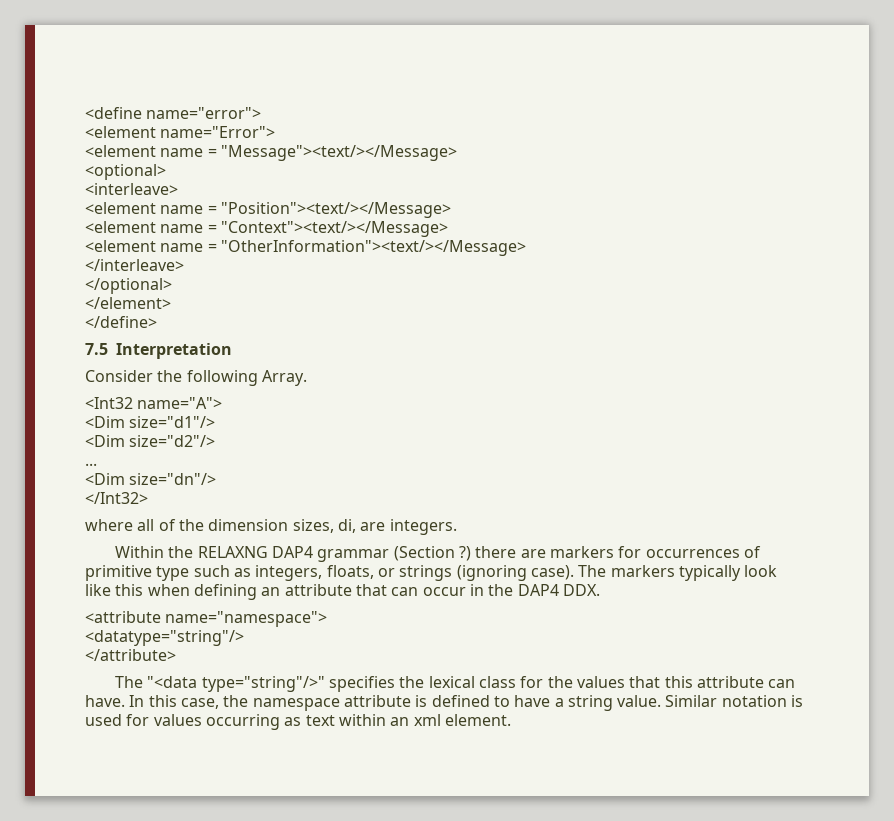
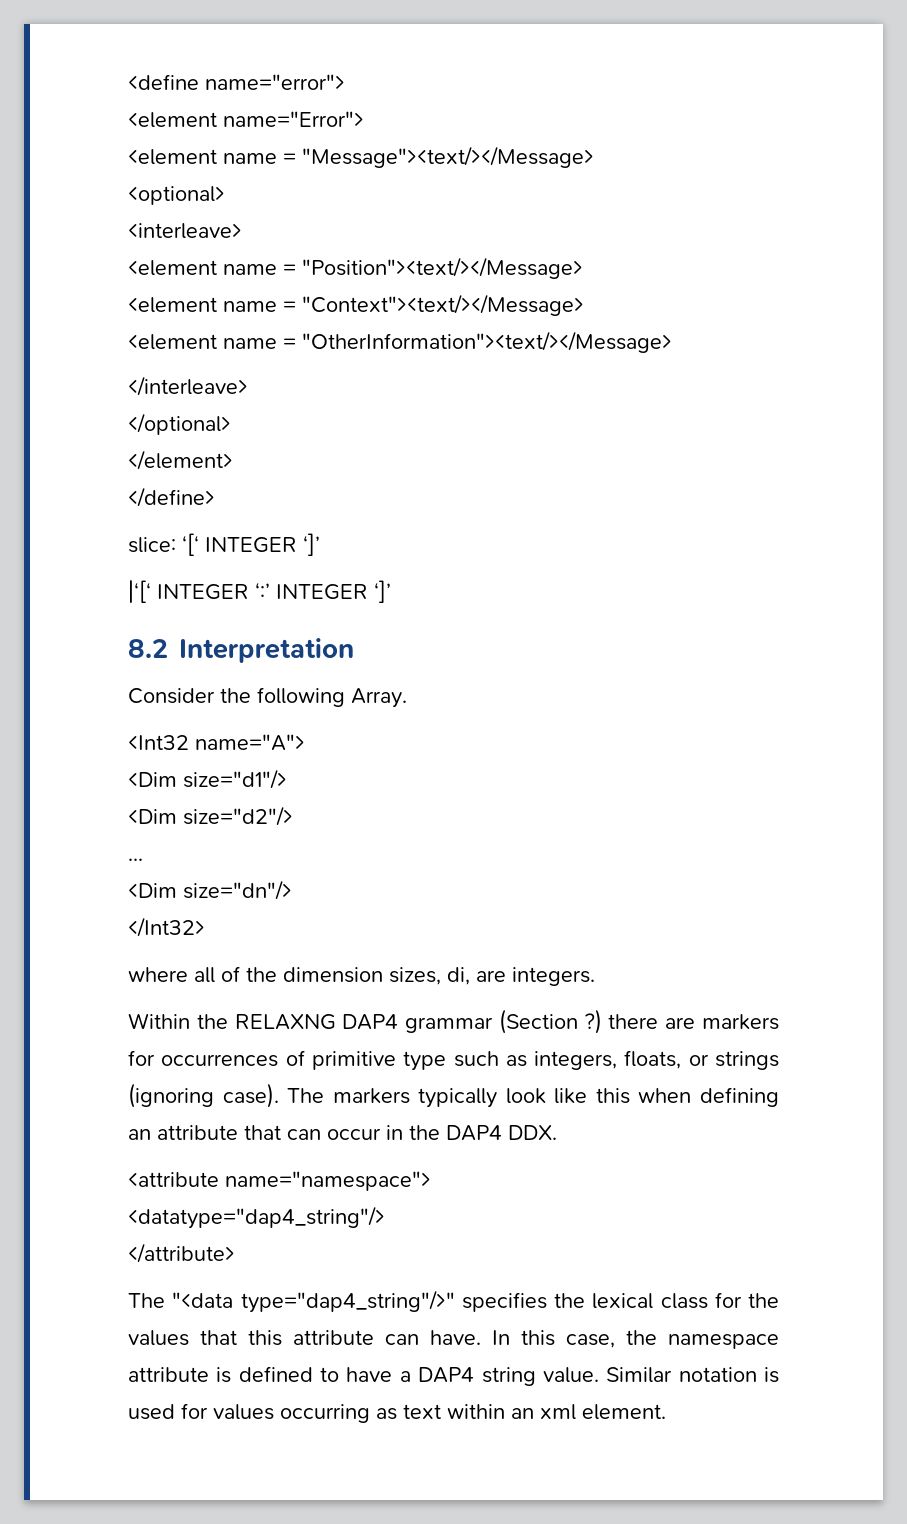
[85,343,108,355] 7.5 -> [128,533,320,556] [128,580,391,603] [128,639,168,658] slice: ‘[‘ INTEGER ‘]’ // |‘[‘ INTEGER ‘:’ INTEGER ‘]’ // 8.2
[85,630,244,646] <datatype="string"/> -> [128,1206,385,1229] <datatype="dap4_string"/>
[201,676,325,692] type="string"/>" -> [240,1290,455,1313] type="dap4_string"/>"
(564, 702) none -> [418,1367,475,1383] DAP4

